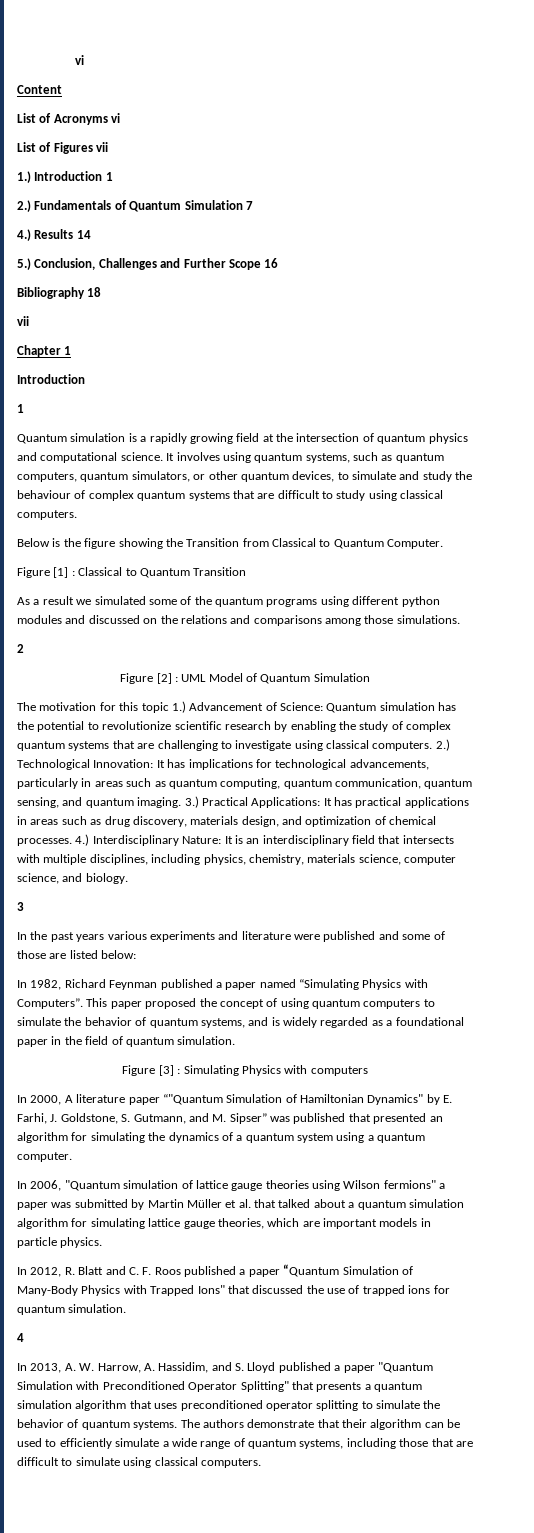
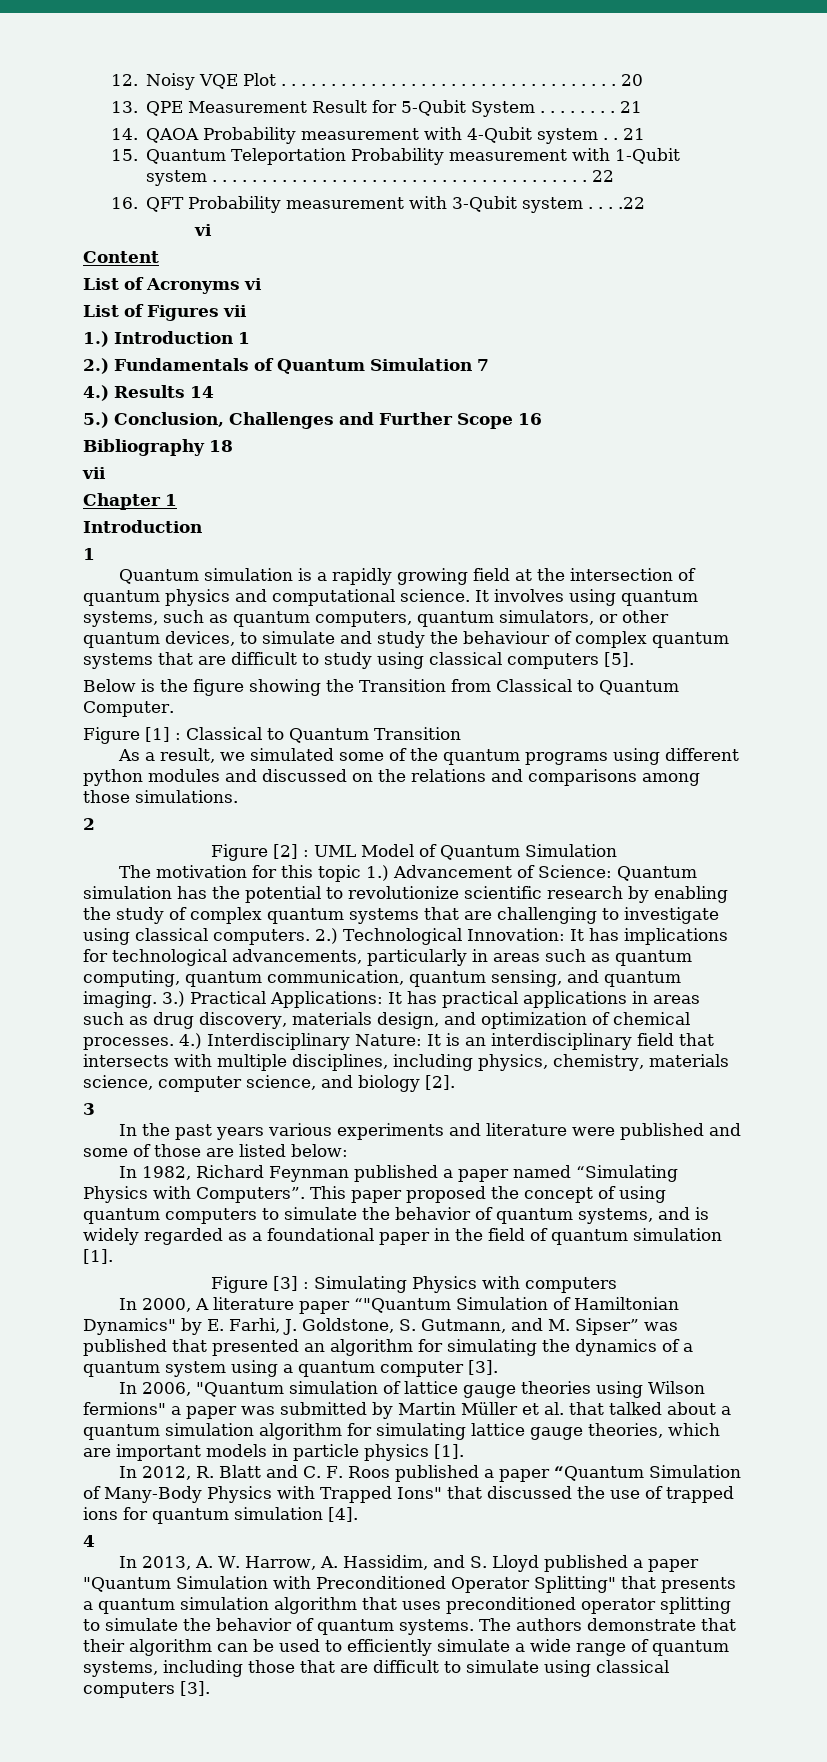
(74, 60) none -> [110,73,644,90] [110,100,643,117] [110,127,646,144] [110,148,681,165] [146,170,615,186] [110,196,646,213] 12. Noisy VQE Plot . . . . . . . . . . . . . . . . . . . . . . . . . . . . . . . . . . 20 // 13. QPE Measurement Result for 5-Qubit System . . . . . . . . 21 // 14. QAOA Probability measurement with 4-Qubit system . . 21 // 15. Quantum Teleportation Probability measurement with 1-Qubit system . . . . . . . . . . . . . . . . . . . . . . . . . . . . . . . . . . . . . . 22 // 16. QFT Probability measurement with 3-Qubit system . . . .22 //
[17,510,77,520] computers. -> [507,652,634,669] computers [5].
[42,596,74,605] result -> [160,748,216,763] result,
[85,873,128,884] biology. -> [358,1075,455,1092] biology [2].
[177,1036,236,1045] simulation. -> [633,1228,722,1241] [83,1249,113,1264] simulation [1].
[17,1152,72,1162] computer. -> [380,1360,498,1377] computer [3].
[60,1237,103,1248] physics. -> [364,1444,464,1461] physics [1].
[68,1304,127,1313] simulation. -> [234,1507,358,1522] simulation [4].
[200,1458,261,1468] computers. -> [83,1681,210,1698] computers [3].

